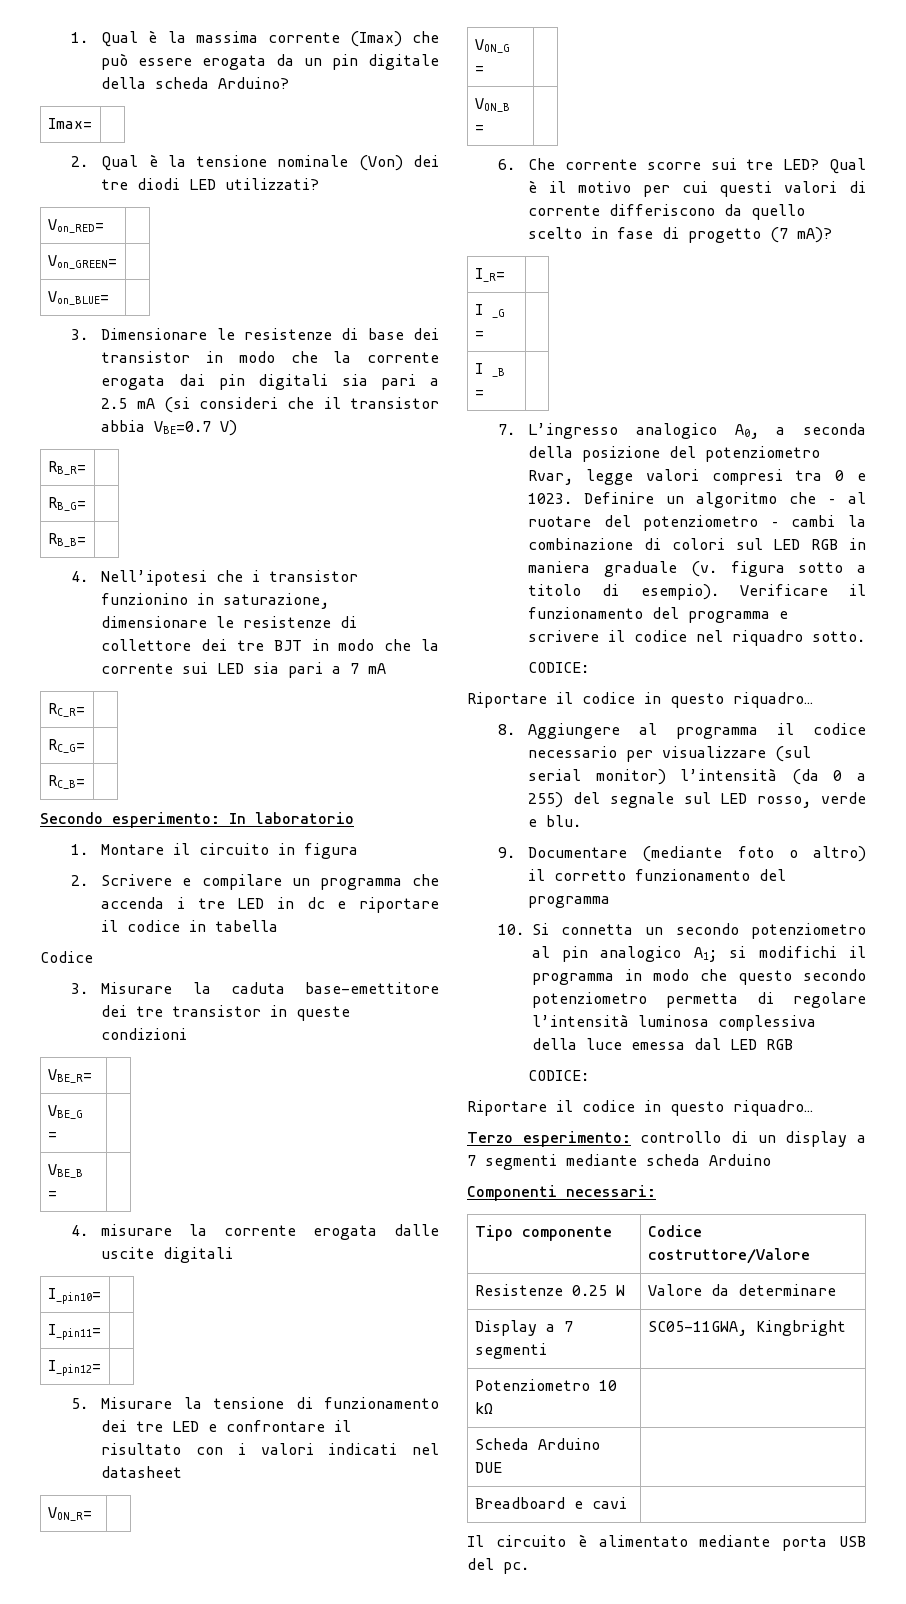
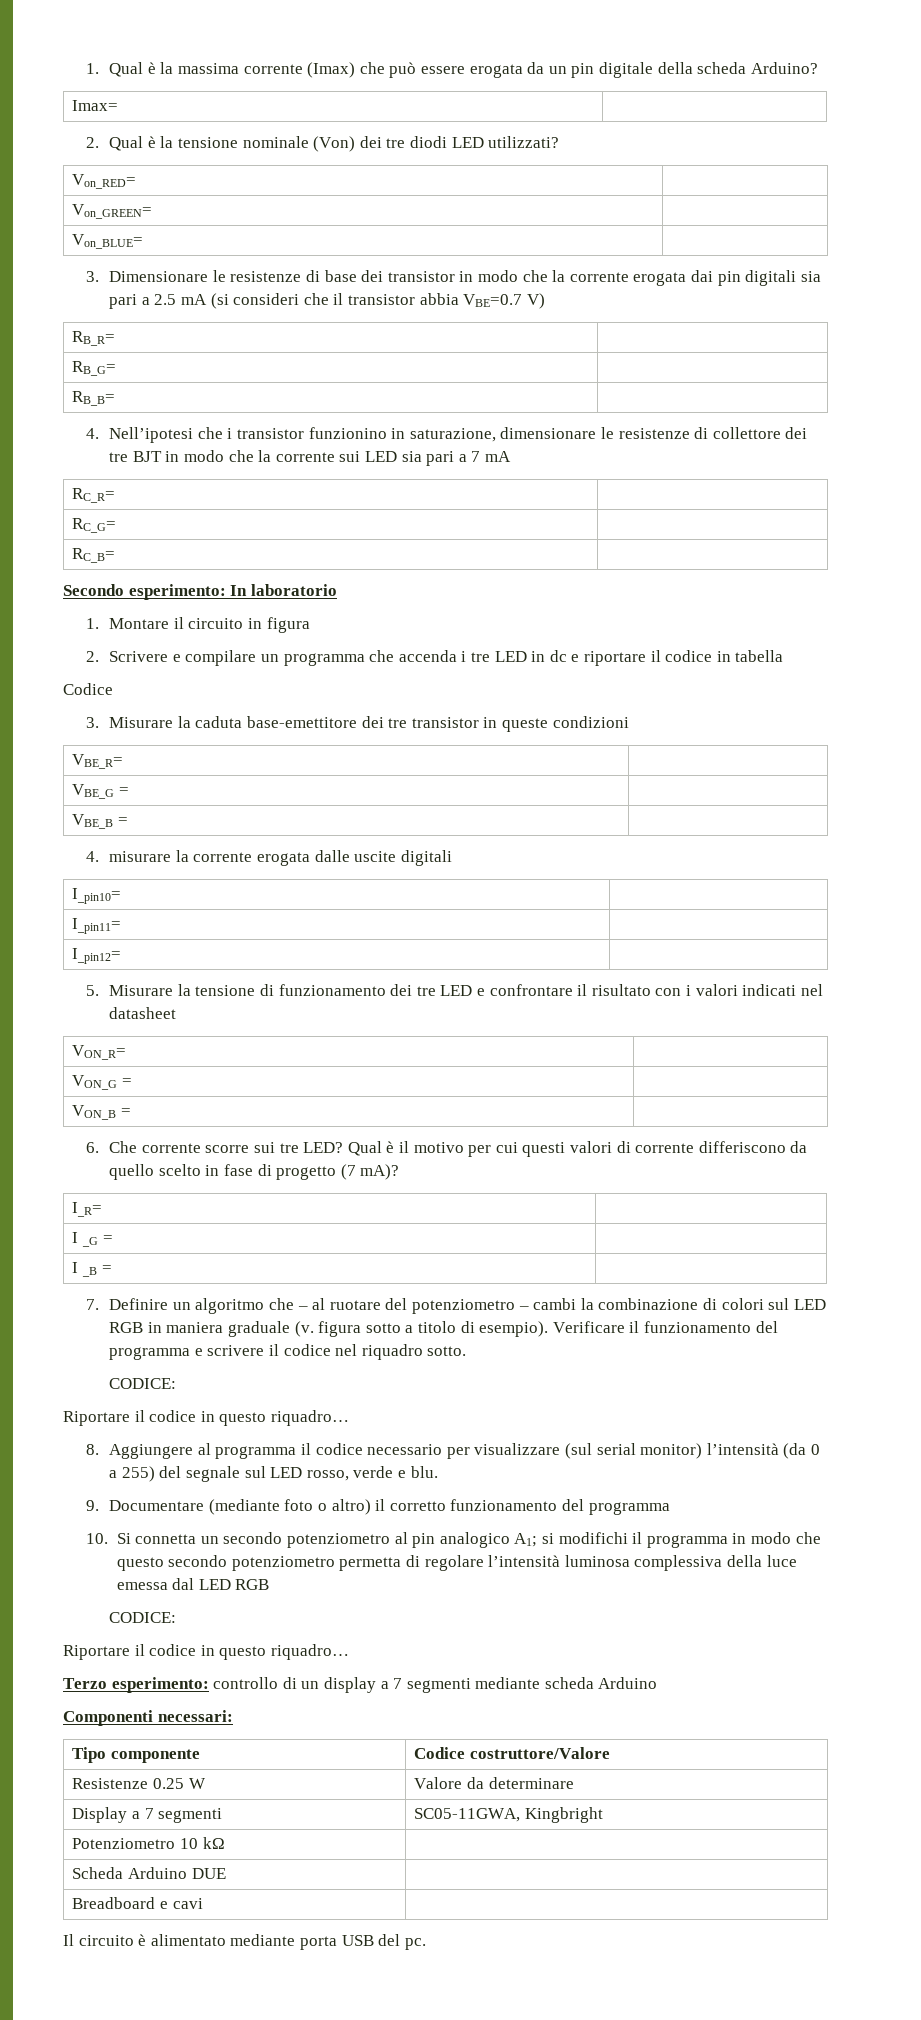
[528,423,866,439] [528,446,821,462] [528,469,866,485] [528,493,573,504] L’ingresso analogico A0, a seconda della posizione del potenziometro Rvar, legge valori compresi tra 0 e 1023. -> (100, 1304) none

